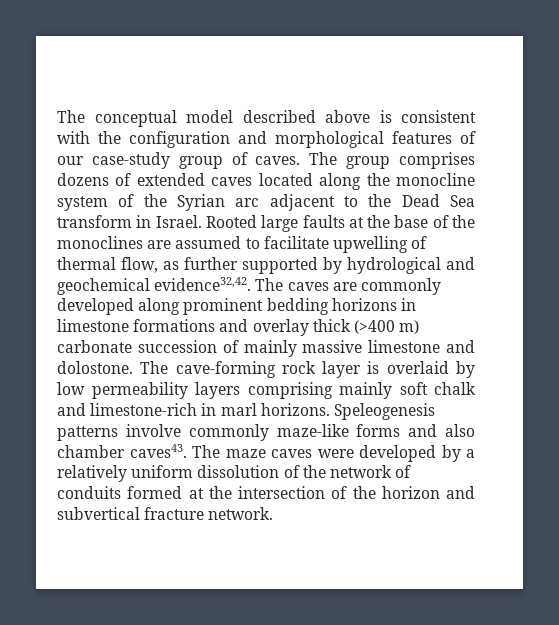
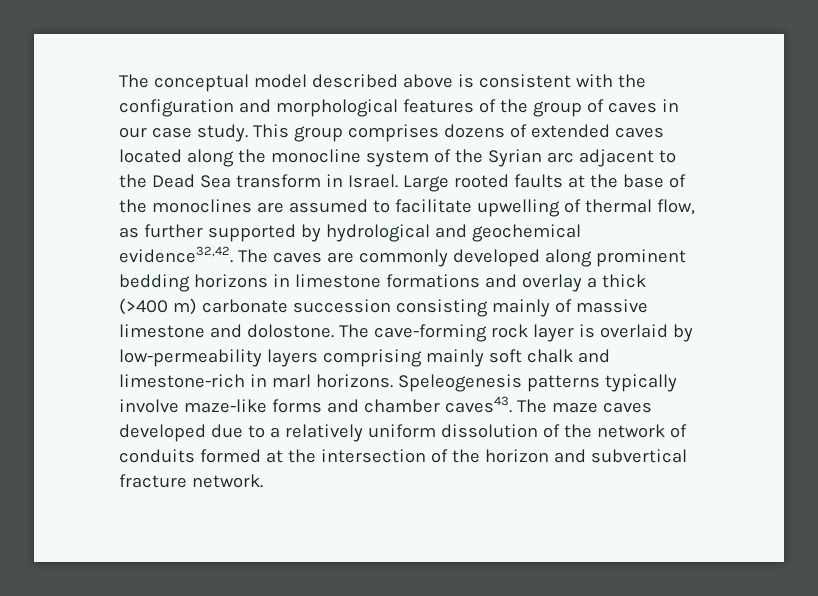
[57,152,338,169] our case-study group of caves. The -> [499,99,679,117] [119,124,289,142] the group of caves in our case study. This
[205,215,299,232] Rooted large -> [402,174,509,192] Large rooted
(309, 327) none -> [586,277,597,288] a
[222,340,297,357] of mainly -> [395,299,572,317] consisting mainly of
[57,382,188,399] low permeability -> [119,349,262,367] low-permeability
[125,424,269,441] involve commonly -> [604,374,677,392] [119,399,179,413] typically involve
[444,424,475,437] also -> (359, 406) none
[317,445,461,462] were developed by -> [119,424,265,442] developed due to

